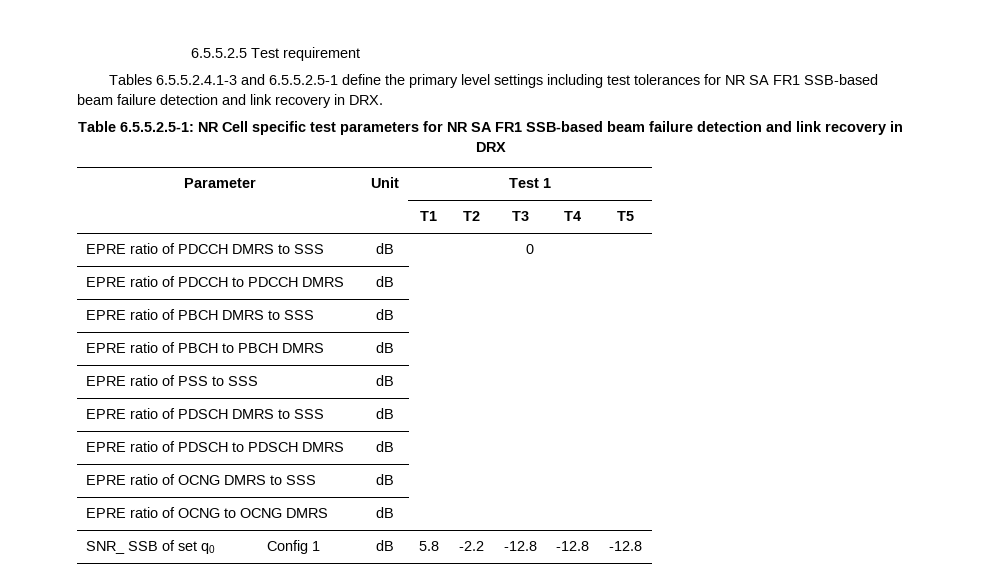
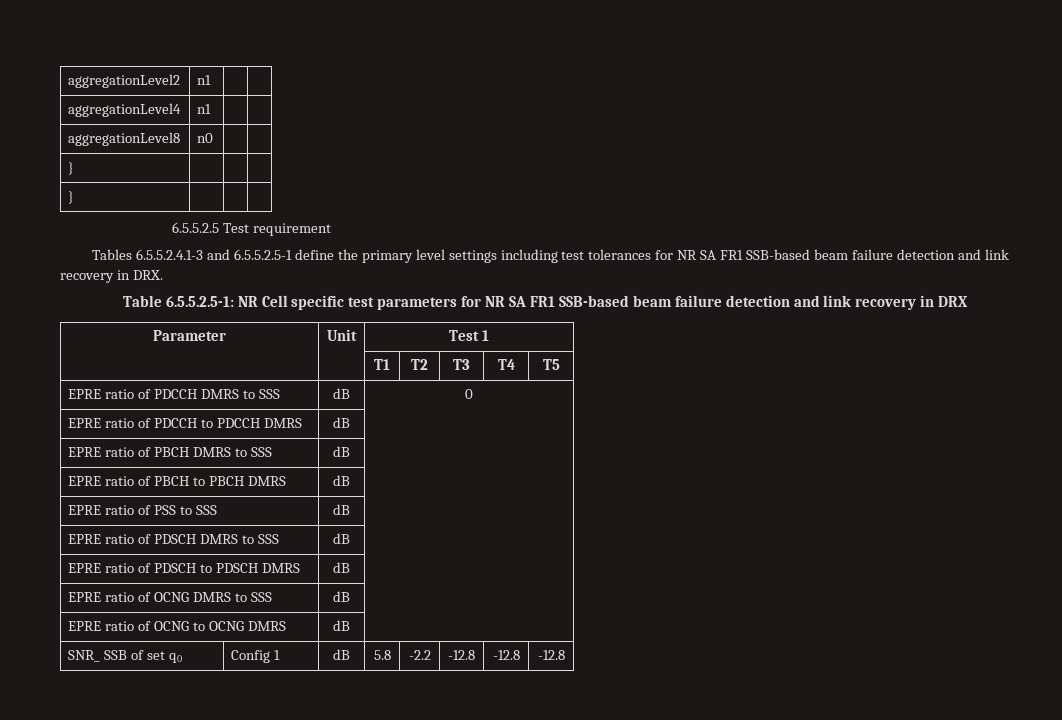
(191, 53) none -> [68,74,181,88] [197,75,212,85] [68,103,182,117] [197,104,212,114] [68,132,181,146] [197,133,214,143] [68,162,75,175] [68,191,75,204] aggregationLevel2 | n1 | | // aggregationLevel4 | n1 | | // aggregationLevel8 | n0 | | // } | | | // } | | | //

